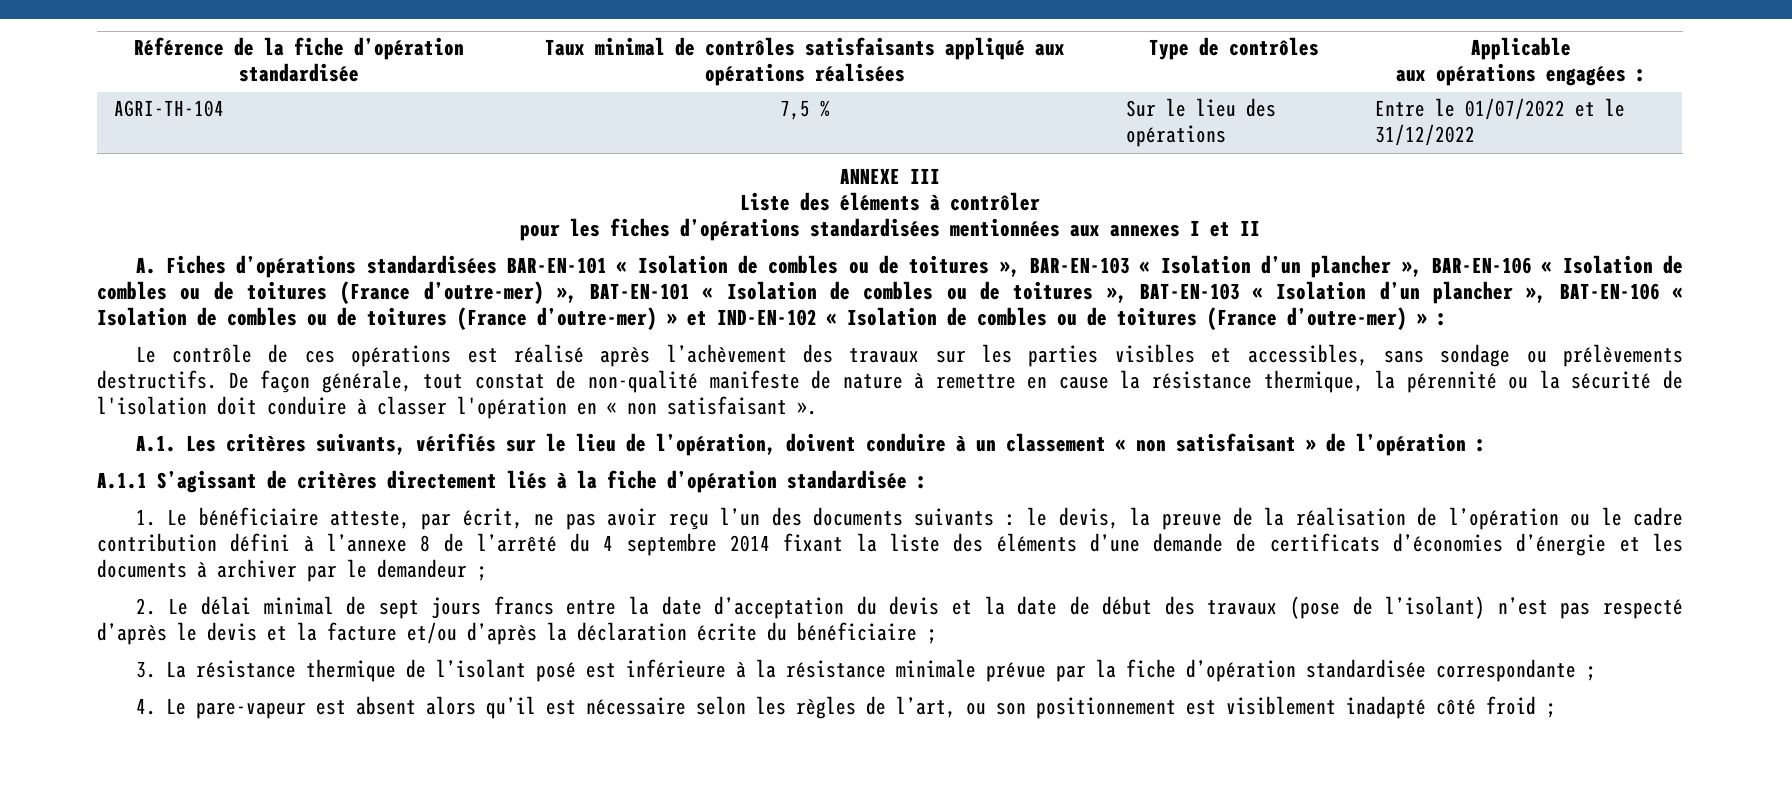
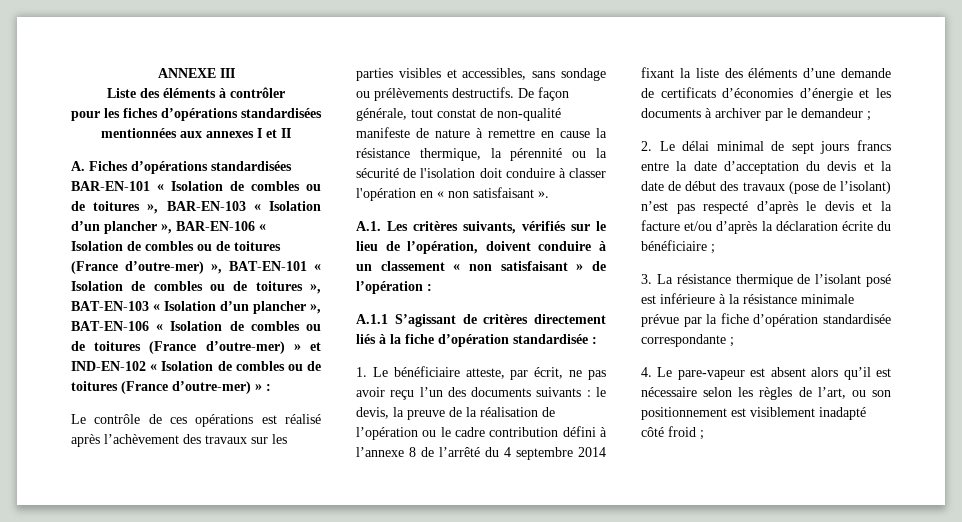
[134,37,464,60] [239,63,359,82] [545,37,1065,60] [705,63,905,86] [1149,37,1319,60] [1470,37,1571,60] [1395,63,1646,86] [113,100,224,117] [780,100,830,120] [1125,98,1276,117] [1125,125,1226,147] [1374,98,1625,120] [1374,124,1475,146] Référence de la fiche d’opération standardisée | Taux minimal de contrôles satisfaisants appliqué aux opérations réalisées | Type de contrôles | Applicable // aux opérations engagées : // AGRI-TH-104 | 7,5 % | Sur le lieu des opérations | Entre le 01/07/2022 et le 31/12/2022 // -> (157, 73) none

